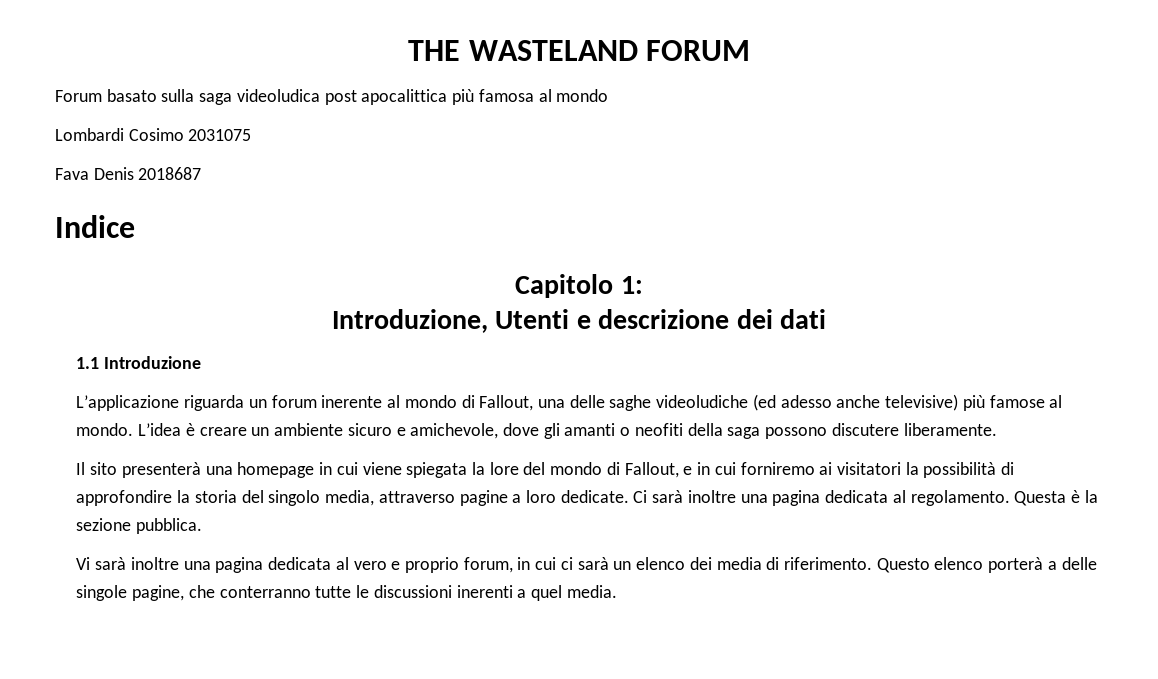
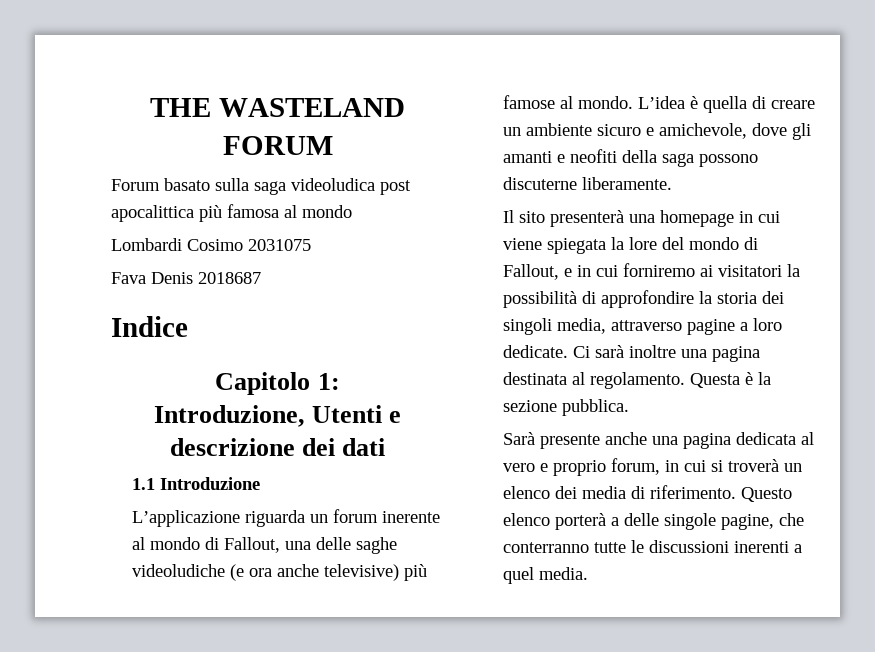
[752,394,832,411] (ed adesso -> [229,564,272,581] (e ora
(195, 429) none -> [702,96,766,113] quella di
[620,427,631,436] o -> [556,154,565,163] e
[831,423,899,436] discutere -> [502,177,577,190] discuterne
[241,490,321,506] del singolo -> [761,291,784,304] [502,318,552,335] dei singoli
[825,490,889,503] dedicata -> [502,372,567,385] destinata
[76,557,179,570] Vi sarà inoltre -> [502,432,647,449] Sarà presente anche
[560,557,609,570] ci sarà -> [710,459,779,472] si troverà

